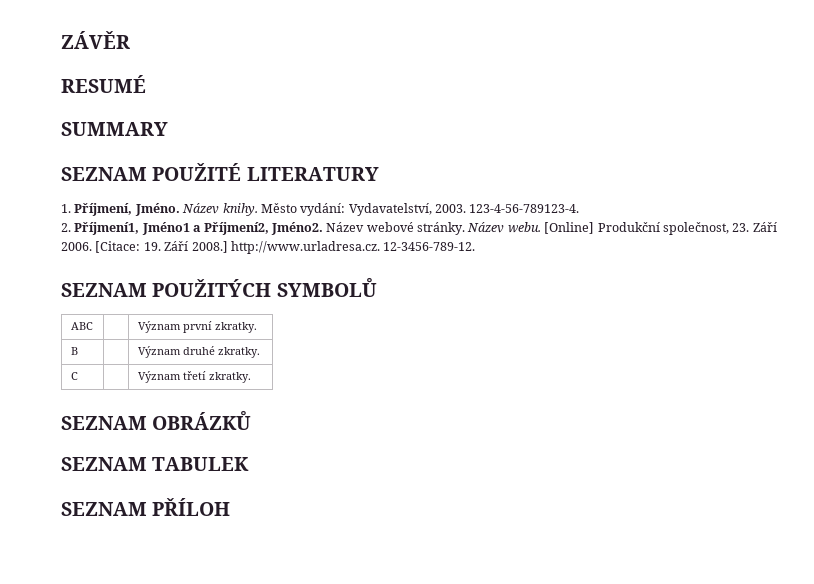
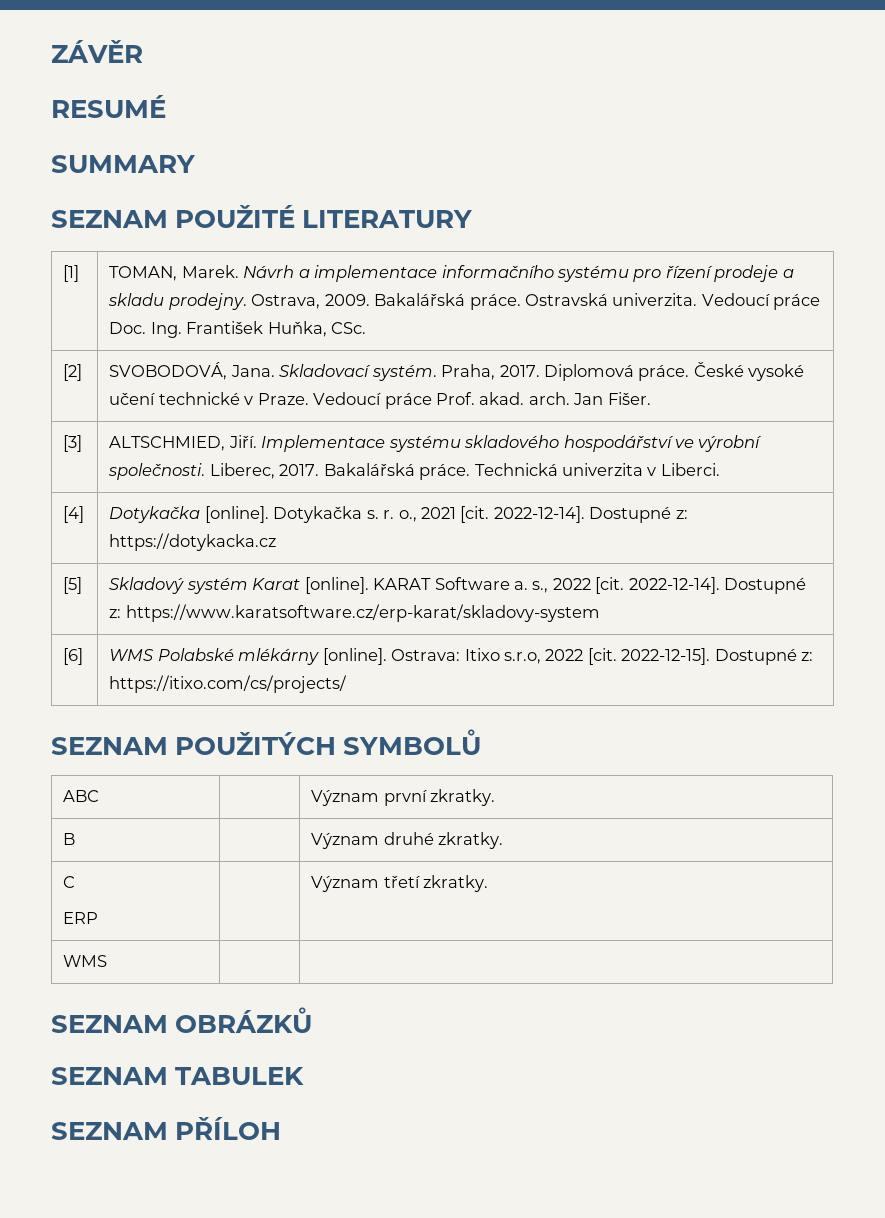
[61,203,580,216] [61,222,777,235] [61,241,476,254] // 1. Příjmení, Jméno. Název knihy. Město vydání: Vydavatelství, 2003. 123-4-56-789123-4. // 2. Příjmení1, Jméno1 a Příjmení2, Jméno2. Název webové stránky. Název webu. [Online] Produkční společnost, 23. Září 2006. [Citace: 19. Září 2008.] http://www.urladresa.cz. 12-3456-789-12. -> [63,265,80,282] [109,265,794,282] [108,293,821,310] [109,321,367,338] [63,364,83,381] [109,362,805,381] [109,392,651,409] [63,435,83,452] [109,435,763,452] [108,463,720,480] [63,506,85,523] [109,506,688,523] [109,533,277,551] [63,577,83,594] [109,577,807,594] [109,604,600,622] [63,648,84,665] [109,648,814,665] [109,675,348,693] // [1] | TOMAN, Marek. Návrh a implementace informačního systému pro řízení prodeje a skladu prodejny. Ostrava, 2009. Bakalářská práce. Ostravská univerzita. Vedoucí práce Doc. Ing. František Huňka, CSc. // [2] | SVOBODOVÁ, Jana. Skladovací systém. Praha, 2017. Diplomová práce. České vysoké učení technické v Praze. Vedoucí práce Prof. akad. arch. Jan Fišer. // [3] | ALTSCHMIED, Jiří. Implementace systému skladového hospodářství ve výrobní společnosti. Liberec, 2017. Bakalářská práce. Technická univerzita v Liberci. // [4] | Dotykačka [online]. Dotykačka s. r. o., 2021 [cit. 2022-12-14]. Dostupné z: https://dotykacka.cz // [5] | Skladový systém Karat [online]. KARAT Software a. s., 2022 [cit. 2022-12-14]. Dostupné z: https://www.karatsoftware.cz/erp-karat/skladovy-system // [6] | WMS Polabské mlékárny [online]. Ostrava: Itixo s.r.o, 2022 [cit. 2022-12-15]. Dostupné z: https://itixo.com/cs/projects/
(78, 376) none -> [63,912,99,924] // ERP
(251, 377) none -> [63,955,108,967] // WMS | |

